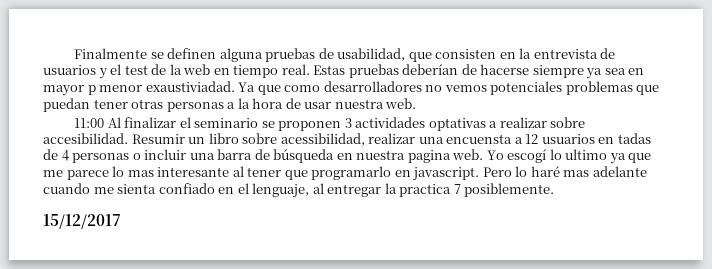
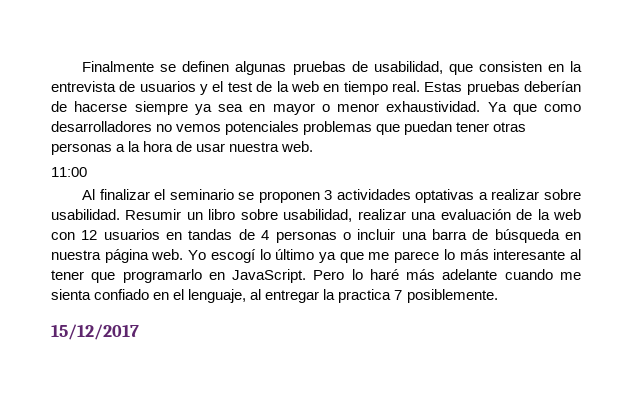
[219,48,263,62] alguna -> [235,61,287,75] algunas
[87,81,235,95] p menor exaustiviadad. -> [321,101,481,112] o menor exhaustividad.
(105, 123) none -> (87, 172) //
[43,133,128,144] accesibilidad. -> [51,209,120,220] usabilidad.
[280,133,365,146] acessibilidad, -> [283,209,353,222] usabilidad,
[446,134,523,144] encuensta a -> [440,209,581,220] [51,232,75,240] evaluación de la web con
[617,133,651,144] tadas -> [188,229,233,240] tandas
[407,150,451,163] pagina -> [104,249,149,263] página
[565,149,608,160] ultimo -> [275,249,315,260] último
[127,170,154,177] mas -> [459,249,489,260] más
[412,167,480,181] javascript. -> [232,269,307,283] JavaScript.
[563,170,590,177] mas -> [406,269,436,280] más

